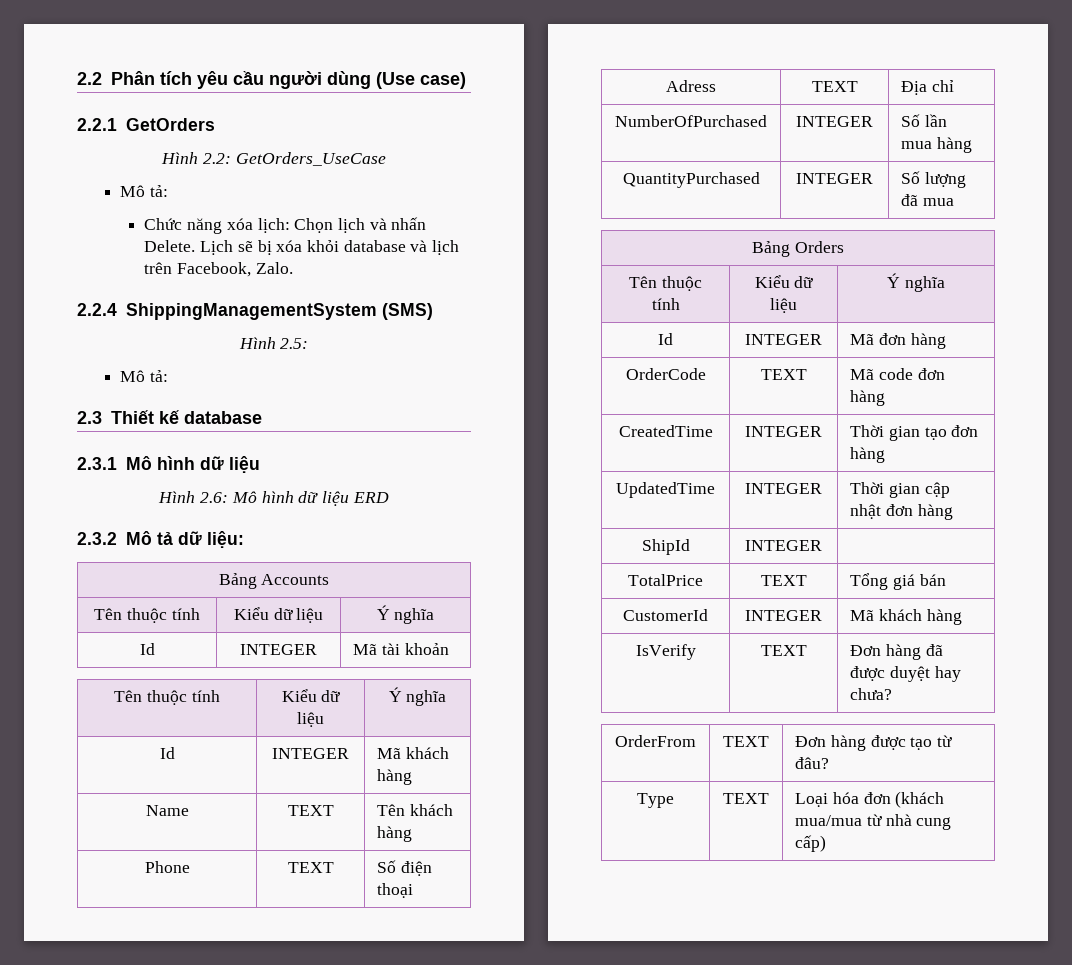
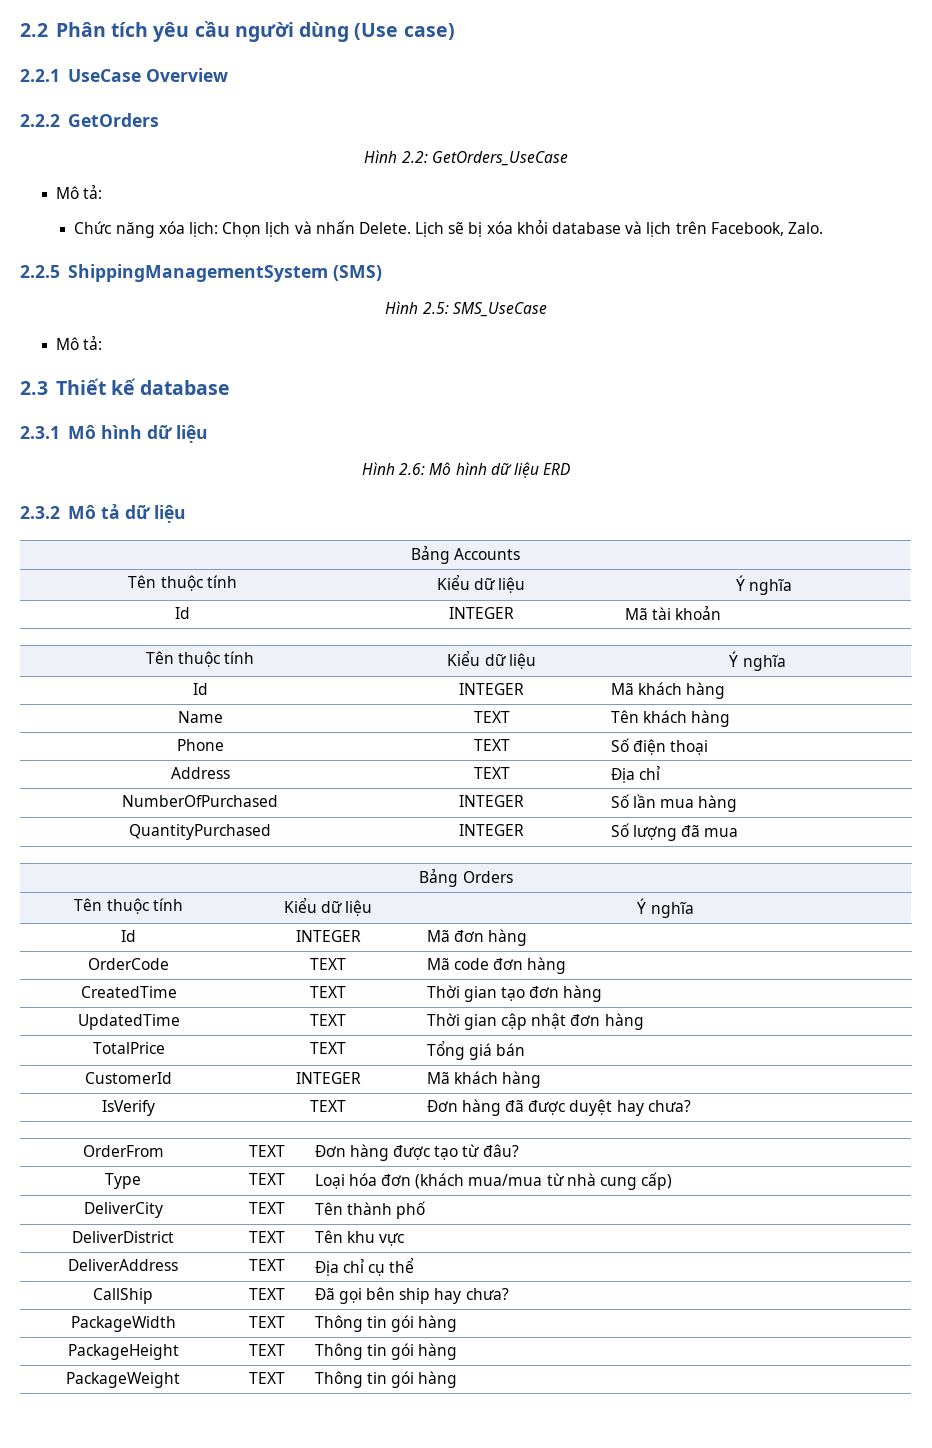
(117, 124) none -> [67,68,228,82] [20,114,60,127] UseCase Overview // 2.2.2
[77,303,117,316] 2.2.4 -> [20,265,60,278] 2.2.5
(309, 343) none -> [452,302,547,317] SMS_UseCase
[206,531,244,548] liệu: -> [153,505,186,523] liệu
[666,80,716,92] Adress -> [170,767,230,779] Address
[745,426,822,437] INTEGER -> [310,986,346,998] TEXT
[745,483,822,494] INTEGER -> [310,1014,346,1026] TEXT
[641,539,690,555] [745,540,822,551] // ShipId | INTEGER | -> (644, 1021) none
(827, 843) none -> [83,1202,163,1218] [248,1202,285,1214] [314,1201,426,1219] [72,1231,174,1243] [248,1231,285,1243] [314,1230,405,1246] [68,1259,178,1271] [248,1259,285,1271] [314,1258,415,1276] [93,1288,153,1304] [248,1288,285,1300] [314,1287,509,1304] [70,1316,176,1332] [248,1316,285,1328] [314,1315,458,1332] [67,1344,179,1360] [248,1344,285,1356] [314,1343,458,1360] [66,1372,180,1388] [248,1372,285,1384] [314,1371,458,1388] // DeliverCity | TEXT | Tên thành phố // DeliverDistrict | TEXT | Tên khu vực // DeliverAddress | TEXT | Địa chỉ cụ thể // CallShip | TEXT | Đã gọi bên ship hay chưa? // PackageWidth | TEXT | Thông tin gói hàng // PackageHeight | TEXT | Thông tin gói hàng // PackageWeight | TEXT | Thông tin gói hàng

